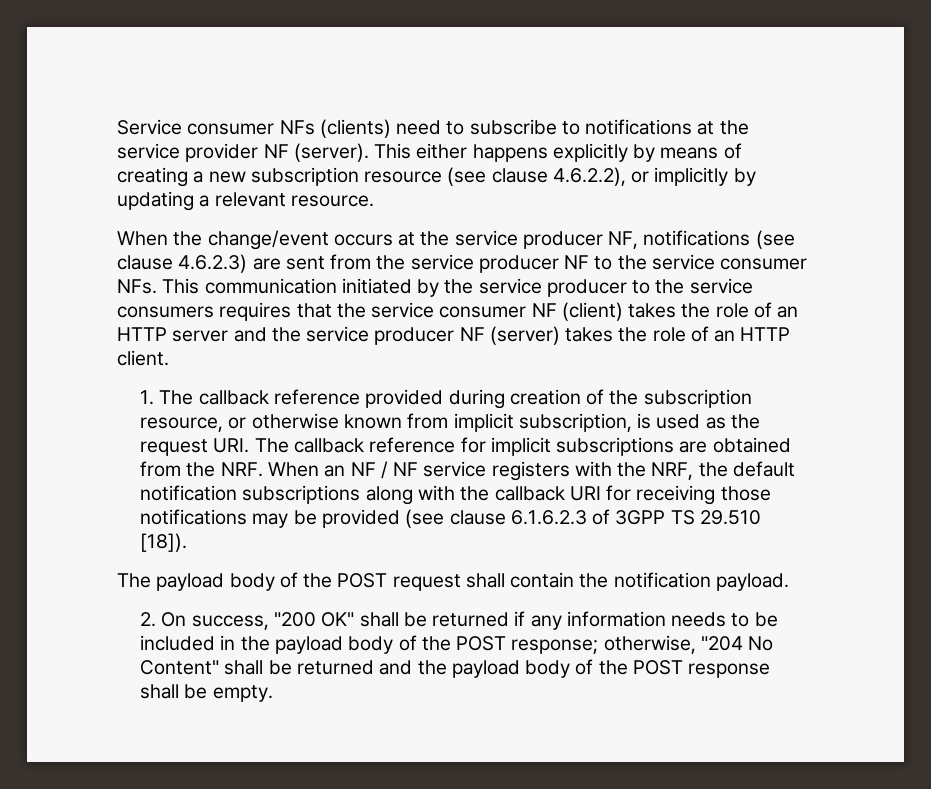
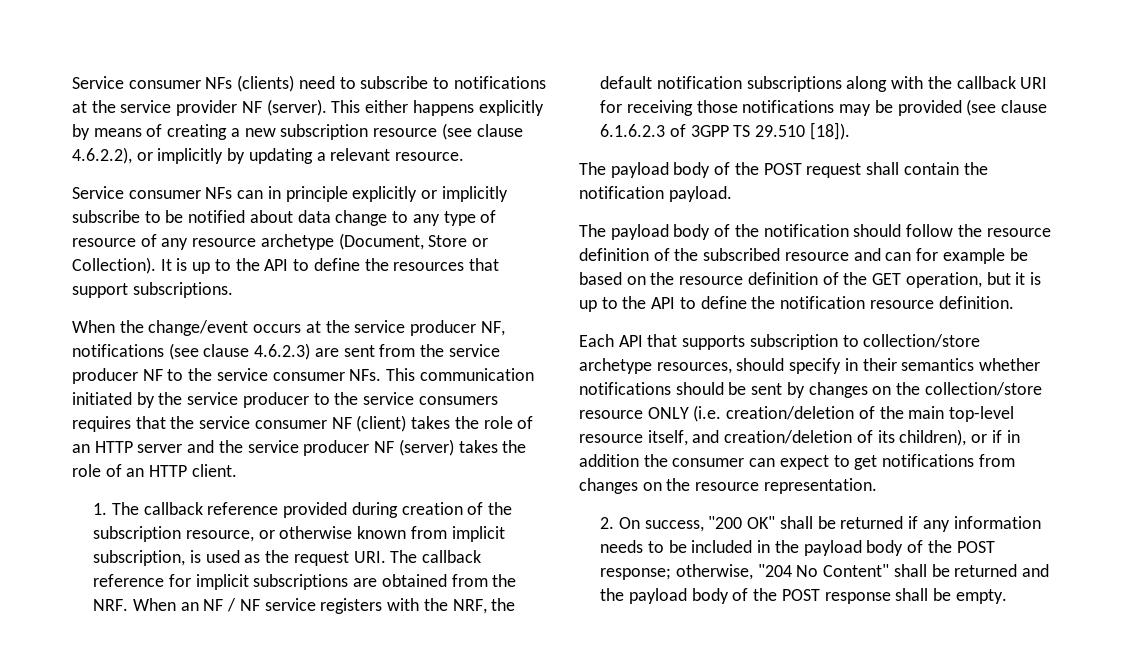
(374, 201) none -> [72,186,508,202] [72,210,497,226] [72,233,489,250] [72,257,499,274] [72,282,233,298] // Service consumer NFs can in principle explicitly or implicitly subscribe to be notified about data change to any type of resource of any resource archetype (Document, Store or Collection). It is up to the API to define the resources that support subscriptions.
(789, 582) none -> [579,224,1051,240] [579,248,1028,264] [579,272,1041,288] [579,296,1014,312] [579,334,981,350] [579,358,1041,374] [579,382,1042,398] [579,405,1015,422] [579,429,1020,446] [579,454,1015,470] [579,478,877,494] // The payload body of the notification should follow the resource definition of the subscribed resource and can for example be based on the resource definition of the GET operation, but it is up to the API to define the notification resource definition. // Each API that supports subscription to collection/store archetype resources, should specify in their semantics whether notifications should be sent by changes on the collection/store resource ONLY (i.e. creation/deletion of the main top-level resource itself, and creation/deletion of its children), or if in addition the consumer can expect to get notifications from changes on the resource representation.

